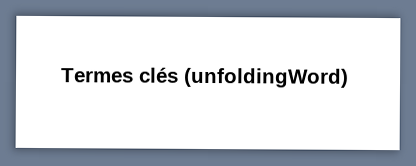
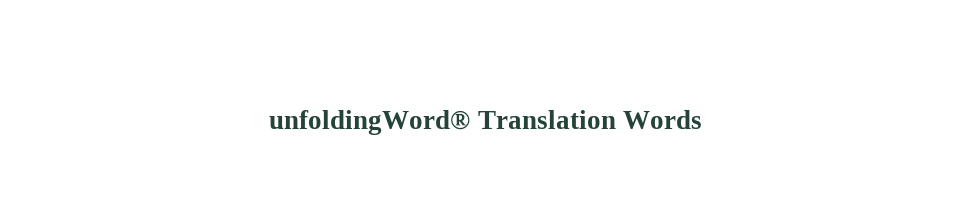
[60,67,349,88] Termes clés (unfoldingWord) -> [269,110,702,135] unfoldingWord® Translation Words

